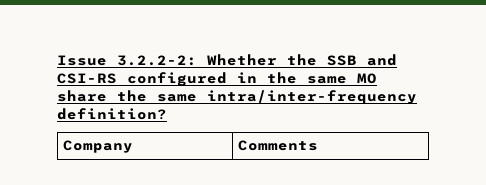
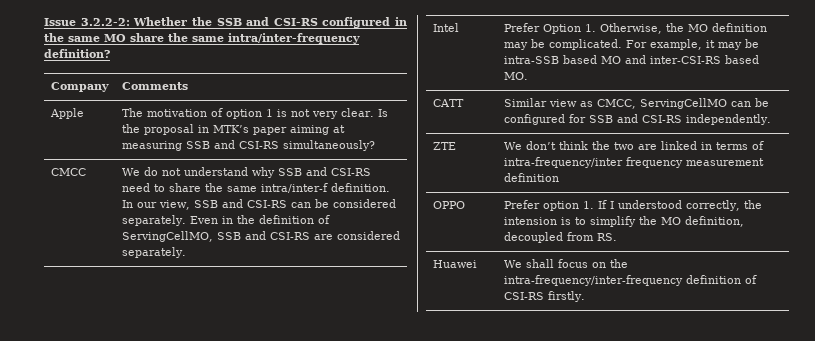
(319, 145) none -> [49,108,84,119] [121,108,388,119] [121,124,345,135] [121,140,375,151] [50,168,86,176] [121,167,371,178] [121,183,390,193] [121,199,396,210] [121,215,330,226] [121,231,400,242] [121,247,186,258] [432,23,459,32] [503,23,767,34] [503,39,759,50] [503,55,759,64] [503,72,528,80] [432,99,464,107] [503,98,769,109] [503,114,771,125] [432,142,456,150] [503,141,764,150] [503,157,764,168] [503,173,559,182] [432,201,465,209] [503,200,762,211] [503,216,744,227] [503,232,617,243] [432,260,477,268] [503,259,628,268] [503,275,757,286] [503,291,585,302] // Apple | The motivation of option 1 is not very clear. Is the proposal in MTK’s paper aiming at measuring SSB and CSI-RS simultaneously? // CMCC | We do not understand why SSB and CSI-RS need to share the same intra/inter-f definition. In our view, SSB and CSI-RS can be considered separately. Even in the definition of ServingCellMO, SSB and CSI-RS are considered separately. // Intel | Prefer Option 1. Otherwise, the MO definition may be complicated. For example, it may be intra-SSB based MO and inter-CSI-RS based MO. // CATT | Similar view as CMCC, ServingCellMO can be configured for SSB and CSI-RS independently. // ZTE | We don’t think the two are linked in terms of intra-frequency/inter frequency measurement definition // OPPO | Prefer option 1. If I understood correctly, the intension is to simplify the MO definition, decoupled from RS. // Huawei | We shall focus on the intra-frequency/inter-frequency definition of CSI-RS firstly.

